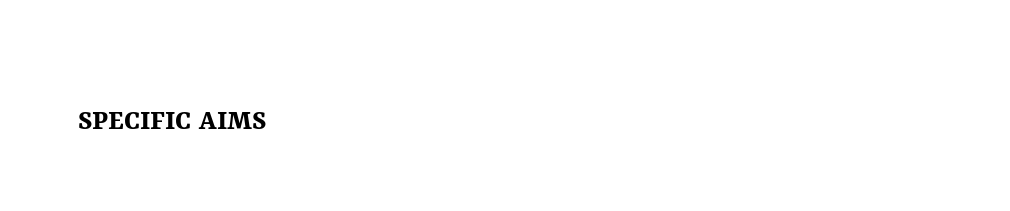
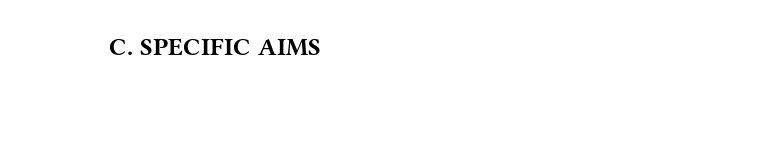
(78, 120) none -> [109,39,133,55] C.

